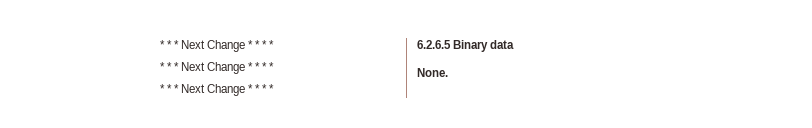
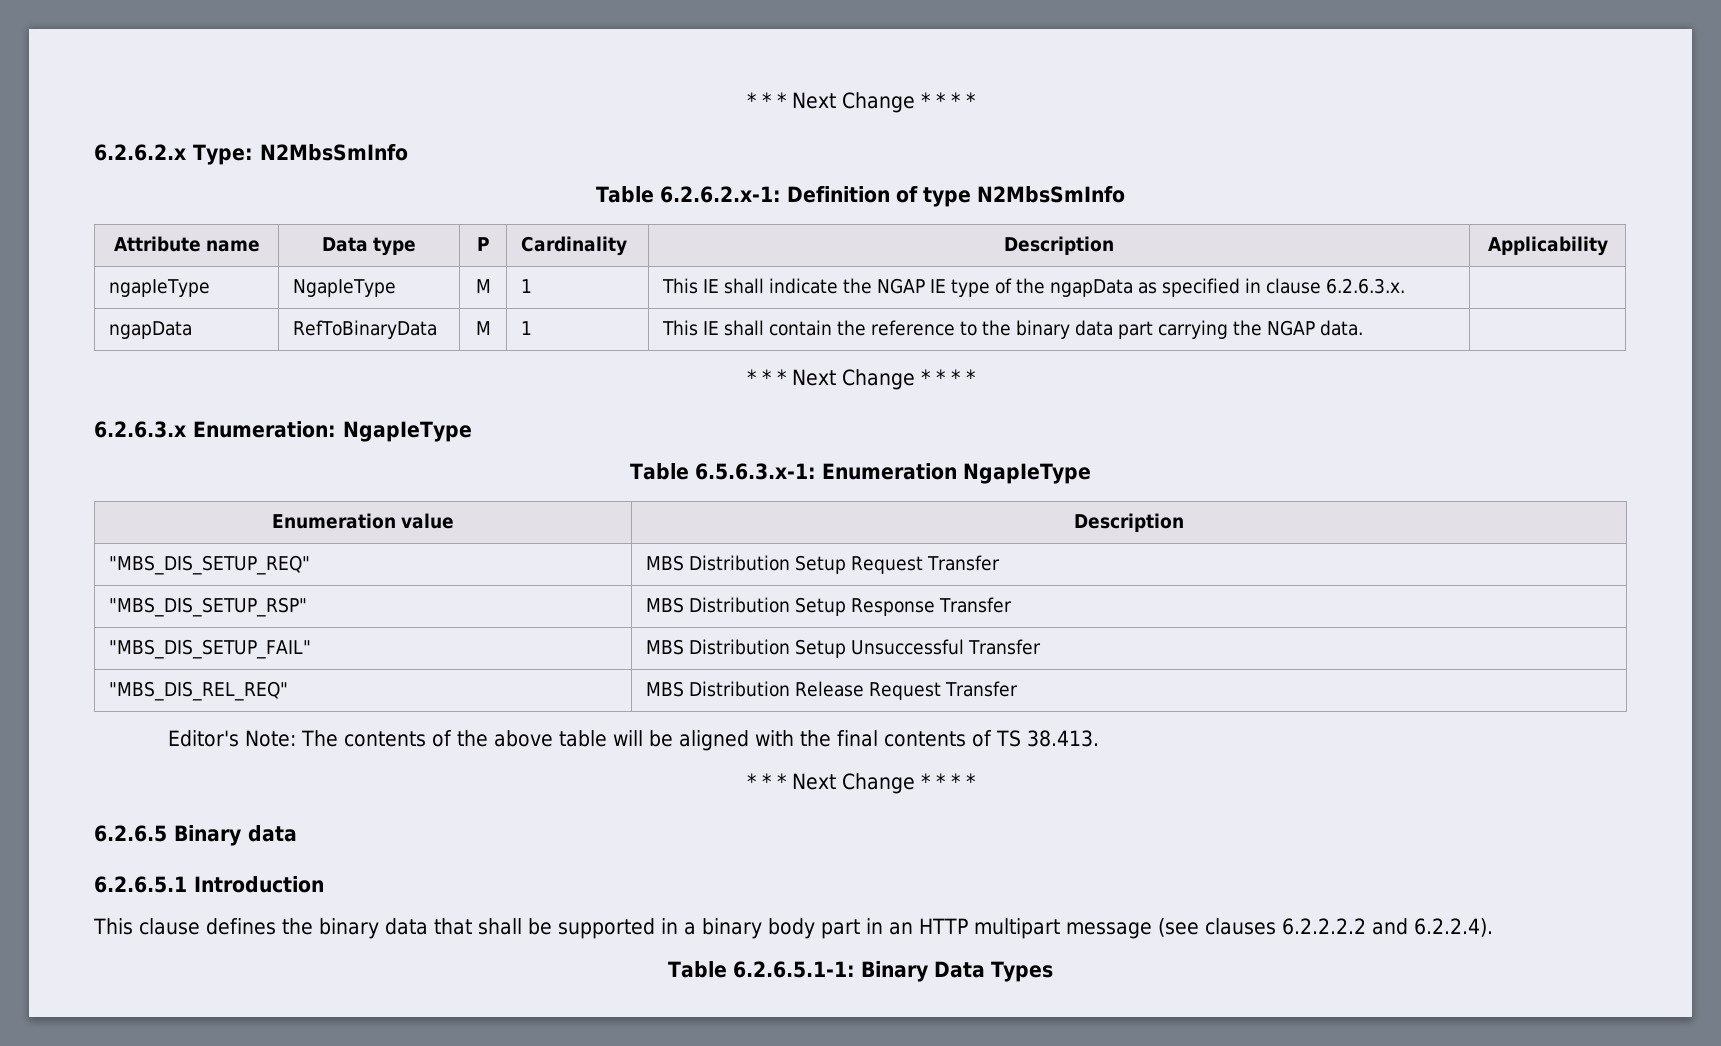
[159,40,275,52] [159,62,275,74] * * * Next Change * * * * // * * * Next Change * * * * -> [746,92,975,113] [94,144,408,165] [595,186,1126,207] [113,236,260,252] [322,237,416,256] [476,237,490,251] [521,236,628,256] [1004,236,1114,255] [1487,236,1608,256] [109,279,211,297] [293,279,397,297] [475,279,491,293] [521,279,533,293] [662,278,1406,297] [109,321,193,339] [293,320,438,339] [475,321,491,335] [521,321,533,335] [662,320,1364,339] [746,369,975,390] [94,421,472,442] [629,463,1092,484] [272,513,454,529] [1074,513,1184,532] [109,555,311,575] [646,555,1001,574] [109,597,308,617] [646,597,1013,616] [109,639,312,659] [646,639,1042,658] [109,681,289,701] [646,681,1019,700] [168,730,1100,751] * * * Next Change * * * * // 6.2.6.2.x Type: N2MbsSmInfo // Table 6.2.6.2.x-1: Definition of type N2MbsSmInfo // Attribute name | Data type | P | Cardinality | Description | Applicability // ngapIeType | NgapIeType | M | 1 | This IE shall indicate the NGAP IE type of the ngapData as specified in clause 6.2.6.3.x. | // ngapData | RefToBinaryData | M | 1 | This IE shall contain the reference to the binary data part carrying the NGAP data. | // * * * Next Change * * * * // 6.2.6.3.x Enumeration: NgapIeType // Table 6.5.6.3.x-1: Enumeration NgapIeType // Enumeration value | Description // "MBS_DIS_SETUP_REQ" | MBS Distribution Setup Request Transfer // "MBS_DIS_SETUP_RSP" | MBS Distribution Setup Response Transfer // "MBS_DIS_SETUP_FAIL" | MBS Distribution Setup Unsuccessful Transfer // "MBS_DIS_REL_REQ" | MBS Distribution Release Request Transfer // Editor's Note: The contents of the above table will be aligned with the final contents of TS 38.413.
[417,68,448,77] None. -> [94,876,324,893] [93,918,1493,939] [667,961,1054,982] 6.2.6.5.1 Introduction // This clause defines the binary data that shall be supported in a binary body part in an HTTP multipart message (see clauses 6.2.2.2.2 and 6.2.2.4). // Table 6.2.6.5.1-1: Binary Data Types

